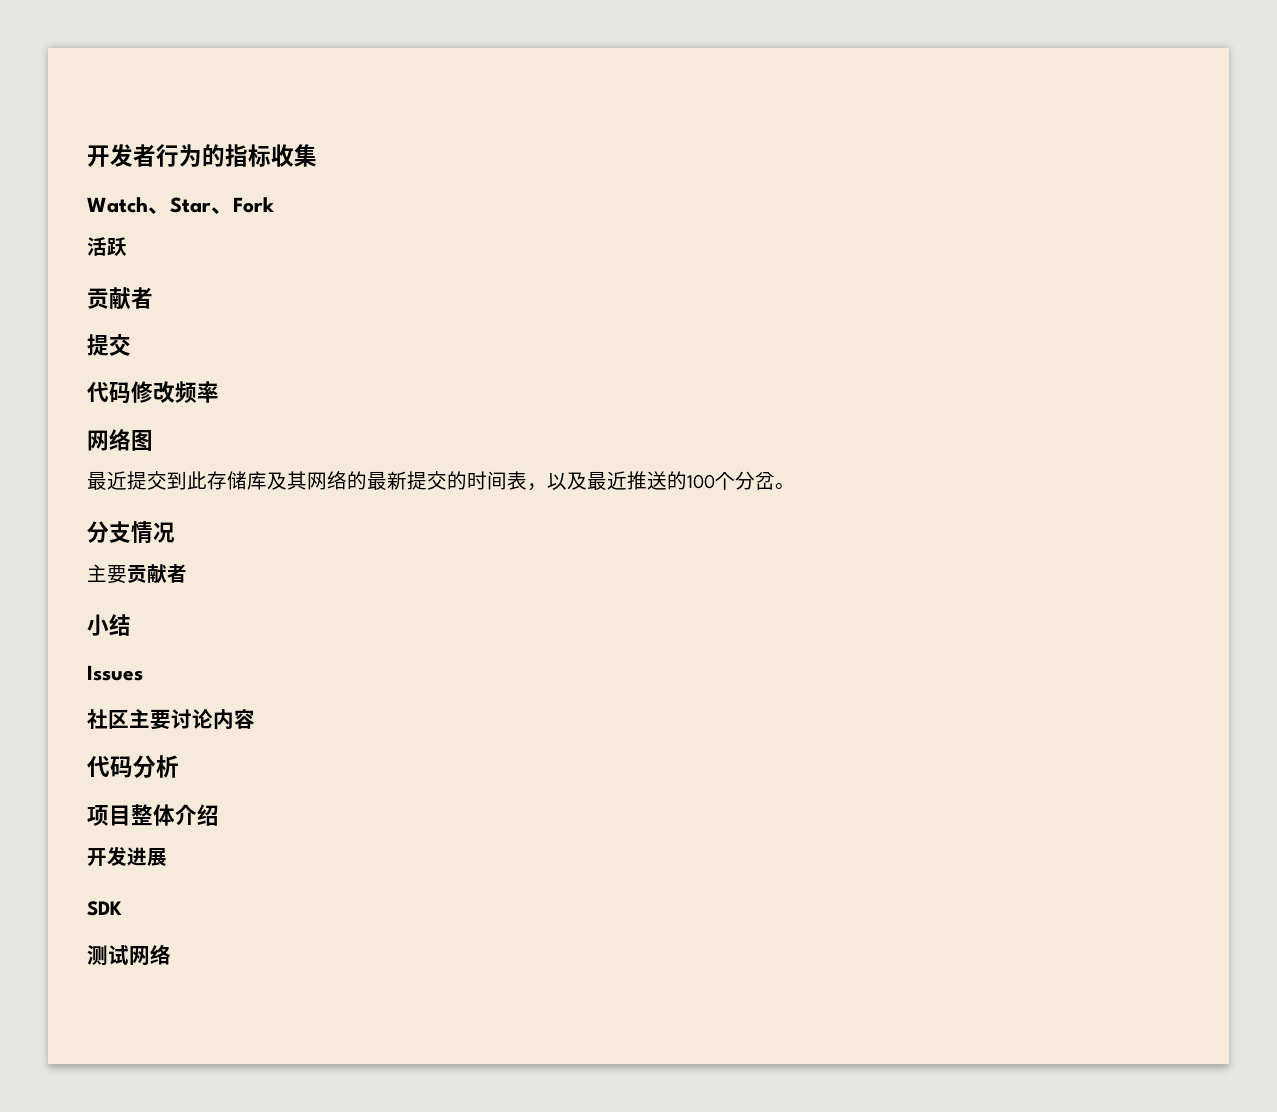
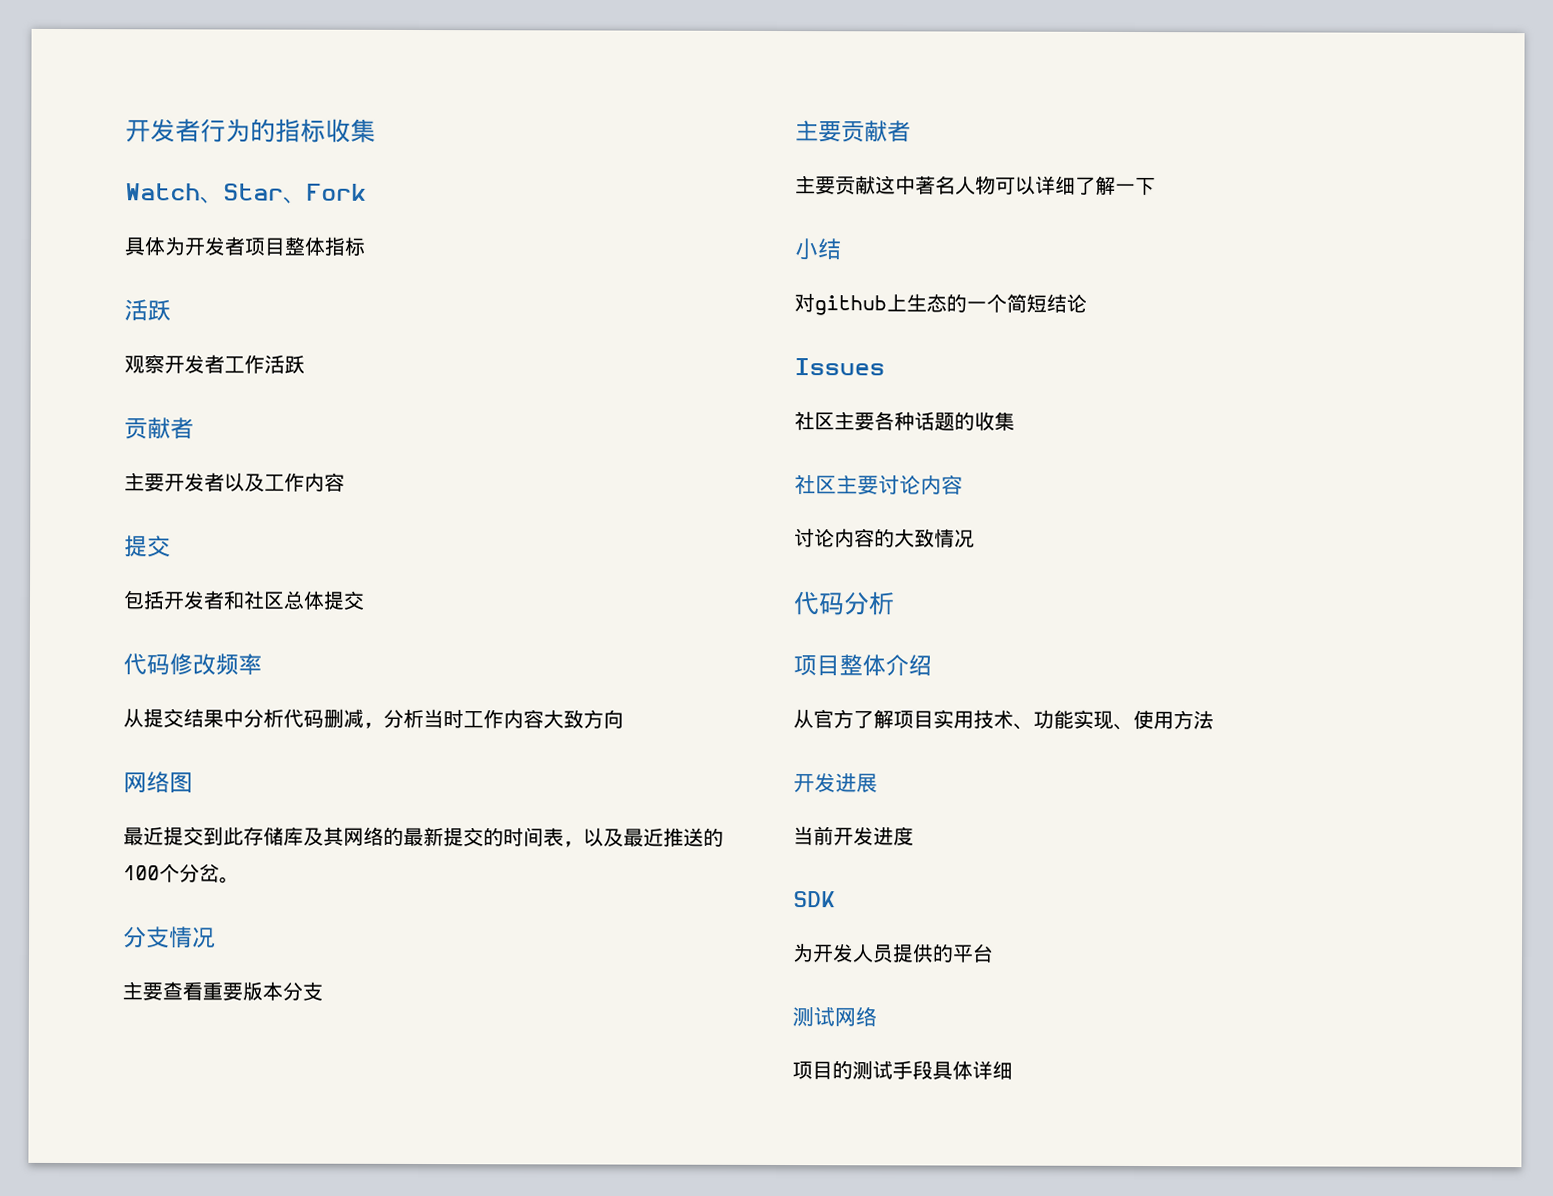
[87,237,127,257] [87,287,153,310] [87,334,131,356] [87,381,219,404] 活跃 // 贡献者 // 提交 // 代码修改频率 -> [124,236,366,256] [124,299,171,322] [124,354,305,374] [124,417,194,440] [124,472,345,492] [124,535,171,558] [123,590,365,610] [123,653,262,676] [123,708,624,729] 具体为开发者项目整体指标 // 活跃 // 观察开发者工作活跃 // 贡献者 // 主要开发者以及工作内容 // 提交 // 包括开发者和社区总体提交 // 代码修改频率 // 从提交结果中分析代码删减，分析当时工作内容大致方向
[127,564,187,583] [87,614,131,636] [87,665,143,681] 贡献者 // 小结 // Issues -> [162,981,323,1001] [795,120,911,143] [795,175,1156,196] [794,238,842,261] [794,293,1087,316] [794,358,885,376] [794,411,1015,431] 查看重要版本分支 // 主要贡献者 // 主要贡献这中著名人物可以详细了解一下 // 小结 // 对github上生态的一个简短结论 // Issues // 社区主要各种话题的收集
(255, 719) none -> [794,528,975,548] // 讨论内容的大致情况
[87,846,167,866] [87,901,122,916] [87,944,171,966] 开发进展 // SDK // 测试网络 -> [793,709,1214,730] [793,773,878,794] [793,826,914,846] [793,891,836,908] [792,943,994,964] [792,1006,877,1027] [792,1060,1013,1080] 从官方了解项目实用技术、功能实现、使用方法 // 开发进展 // 当前开发进度 // SDK // 为开发人员提供的平台 // 测试网络 // 项目的测试手段具体详细

